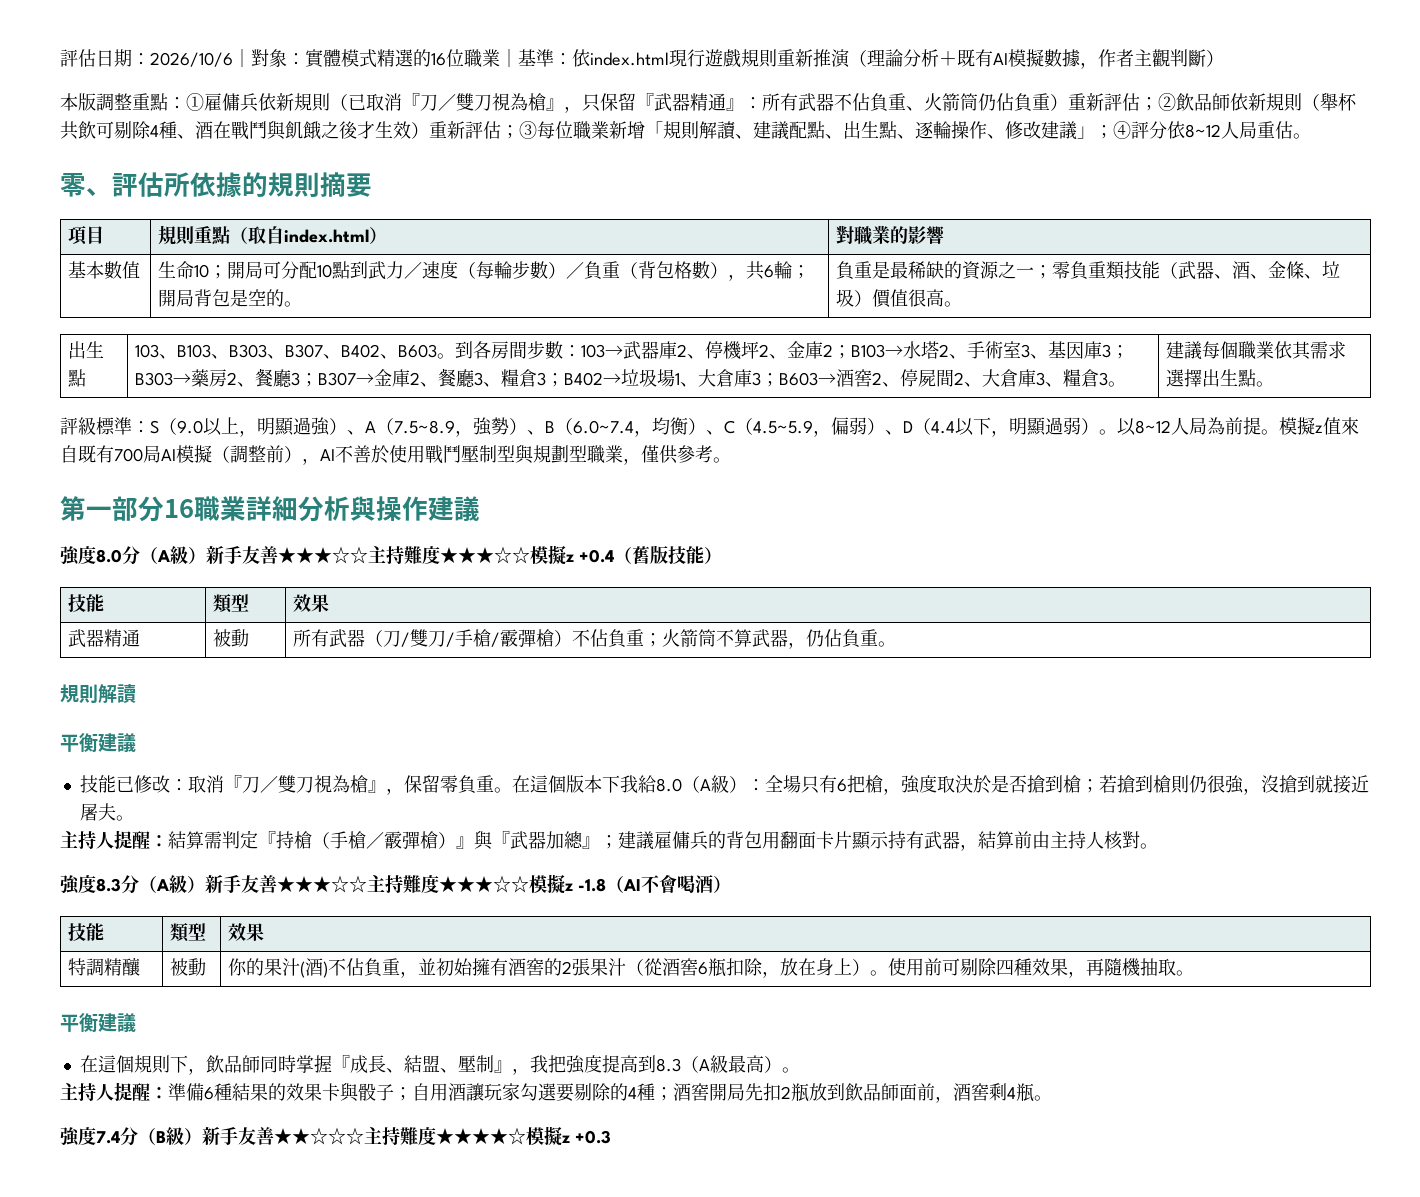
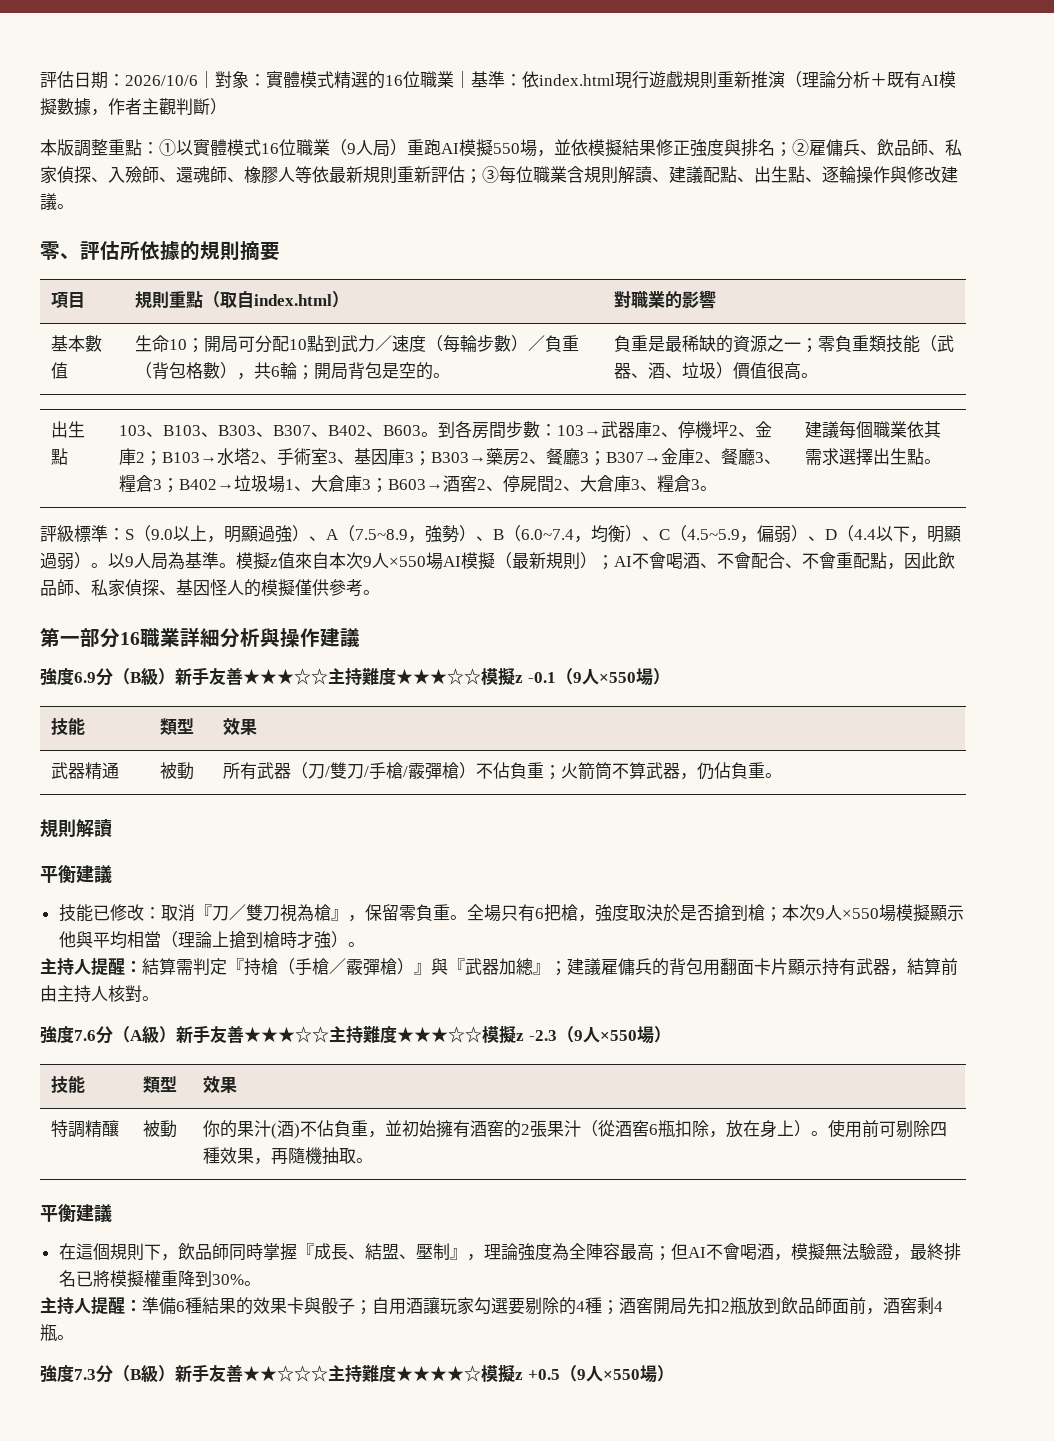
[204,92,1357,113] [60,120,429,140] 雇傭兵依新規則（已取消『刀／雙刀視為槍』，只保留『武器精通』：所有武器不佔負重、火箭筒仍佔負重）重新評估；②飲品師依新規則（舉杯共飲可剔除4種、酒在戰鬥與飢餓之後才生效） -> [176,139,962,157] [40,166,397,184] 以實體模式16位職業（9人局）重跑AI模擬550場，並依模擬結果修正強度與排名；②雇傭兵、飲品師、私家偵探、入殮師、還魂師、橡膠人等依最新規則
[609,121,663,139] 新增「 -> [567,166,584,183] 含
[987,134,1005,139] 、 -> [890,166,907,183] 與
[1077,121,1293,139] 」；④評分依8~12人局重估 -> (57, 201) none
[1267,261,1322,279] 金條、 -> (683, 375) none
[1135,417,1261,435] 8~12人局為前提 -> [125,552,219,570] 9人局為基準
[78,444,641,465] 既有700局AI模擬（調整前），AI不善於使用戰鬥壓制型與規劃型職業， -> [329,552,955,570] [40,579,295,597] 本次9人×550場AI模擬（最新規則）；AI不會喝酒、不會配合、不會重配點，因此飲品師、私家偵探、基因怪人的模擬
[96,545,704,565] 8.0分（A級）新手友善★★★☆☆主持難度★★★☆☆模擬z +0.4（舊版技能 -> [74,667,653,686] 6.9分（B級）新手友善★★★☆☆主持難度★★★☆☆模擬z -0.1（9人×550場
[511,775,765,793] 在這個版本下我給8.0（A級）： -> (467, 917) none
[1098,775,1369,795] [79,803,116,821] 若搶到槍則仍很強，沒搶到就接近屠夫 -> [781,904,964,922] [58,930,348,949] 本次9人×550場模擬顯示他與平均相當（理論上搶到槍時才強）
[96,878,121,892] 8.3 -> [74,1030,96,1041] 7.6
[577,875,713,893] -1.8（AI不會喝酒 -> [528,1026,654,1044] -2.3（9人×550場
[529,1055,782,1074] 我把強度提高到8.3（A級最高） -> [483,1243,961,1261] [58,1270,244,1288] 理論強度為全陣容最高；但AI不會喝酒，模擬無法驗證，最終排名已將模擬權重降到30%
[96,1131,120,1144] 7.4 -> [74,1369,96,1380] 7.3
[574,1130,611,1144] +0.3 -> [527,1365,674,1383] +0.5（9人×550場）

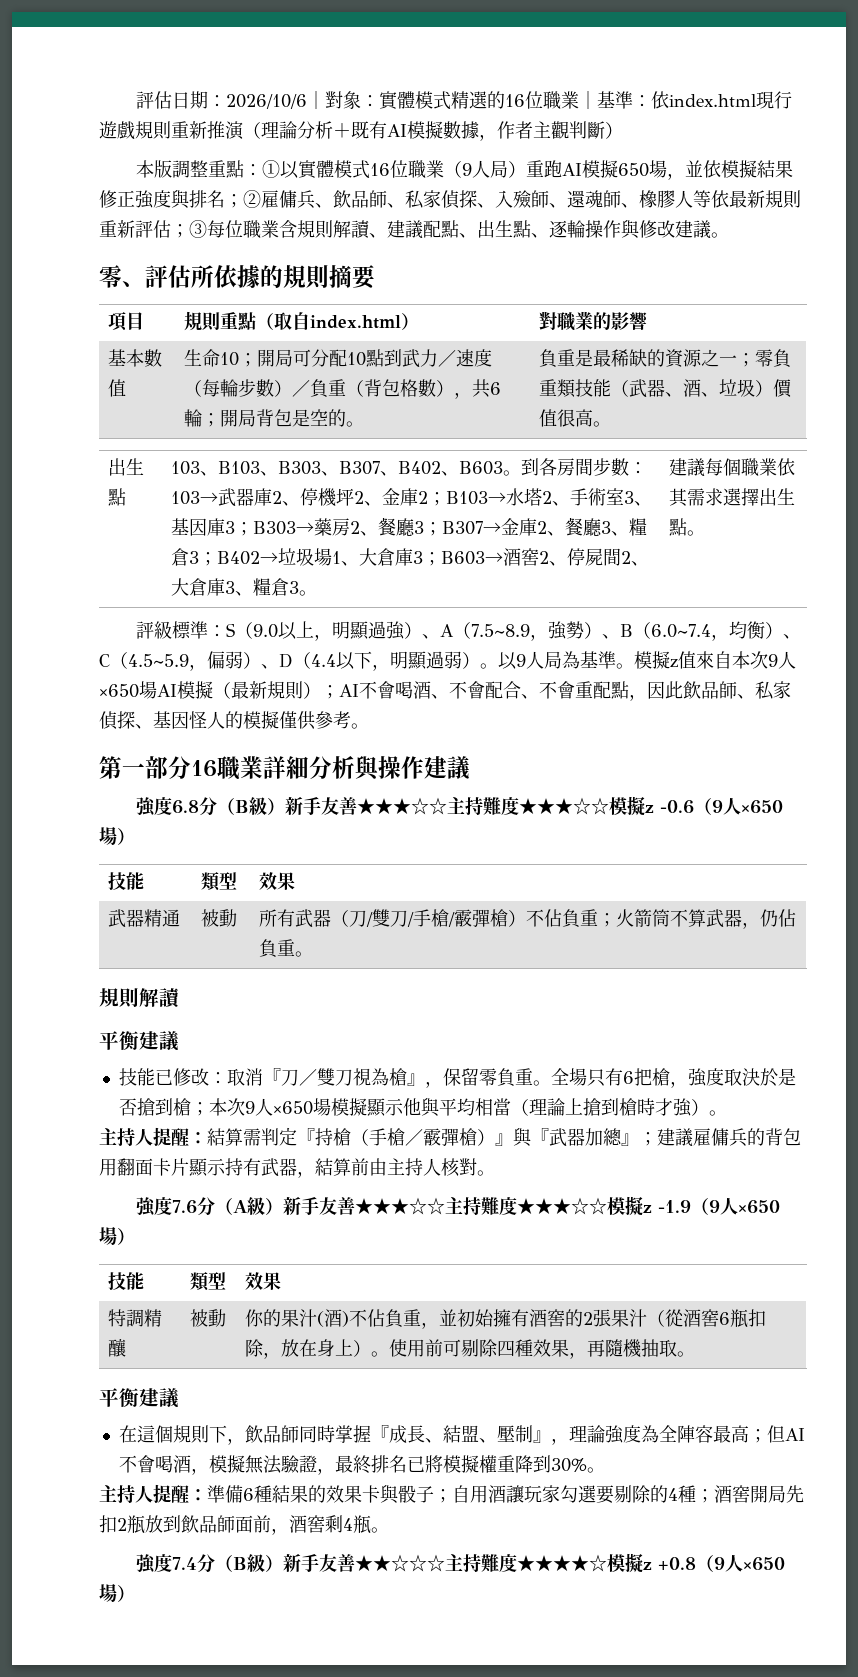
[493,143,520,154] 550 -> [617,163,649,177] 650
[389,556,426,567] ×550 -> [99,684,139,698] ×650
[74,672,96,683] 6.9 -> [171,800,199,814] 6.8
[527,668,636,685] -0.1（9人×550 -> [659,797,783,815] -0.6（9人×650
[841,908,879,919] ×550 -> [272,1101,313,1115] ×650
[528,1026,637,1043] -2.3（9人×550 -> [657,1197,780,1215] -1.9（9人×650
[74,1369,96,1380] 7.3 -> [171,1557,197,1570] 7.4
[527,1365,640,1382] +0.5（9人×550 -> [657,1554,785,1572] +0.8（9人×650

